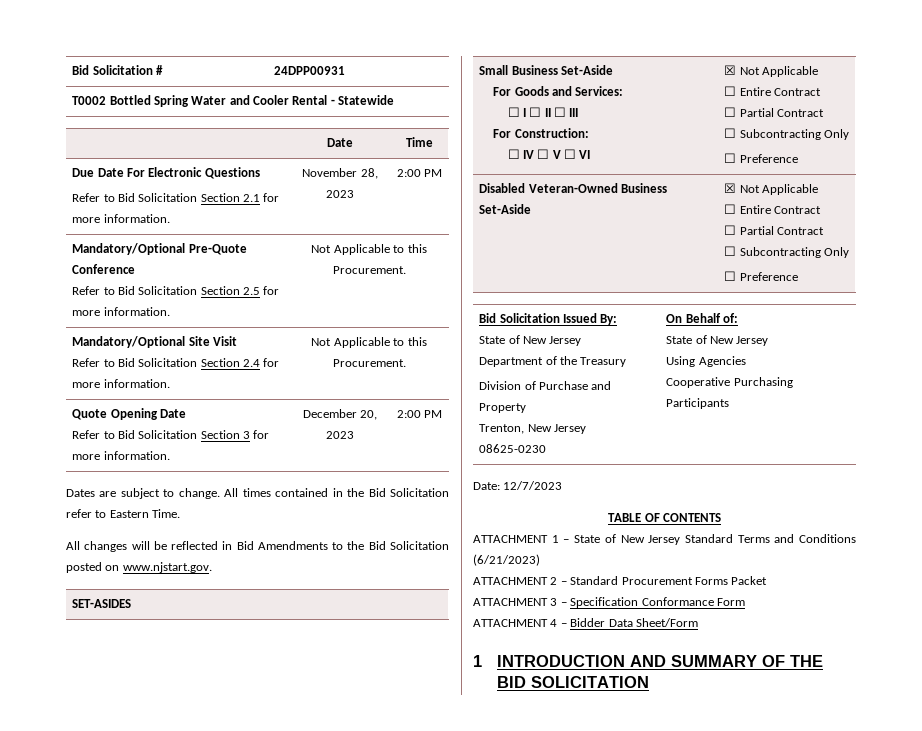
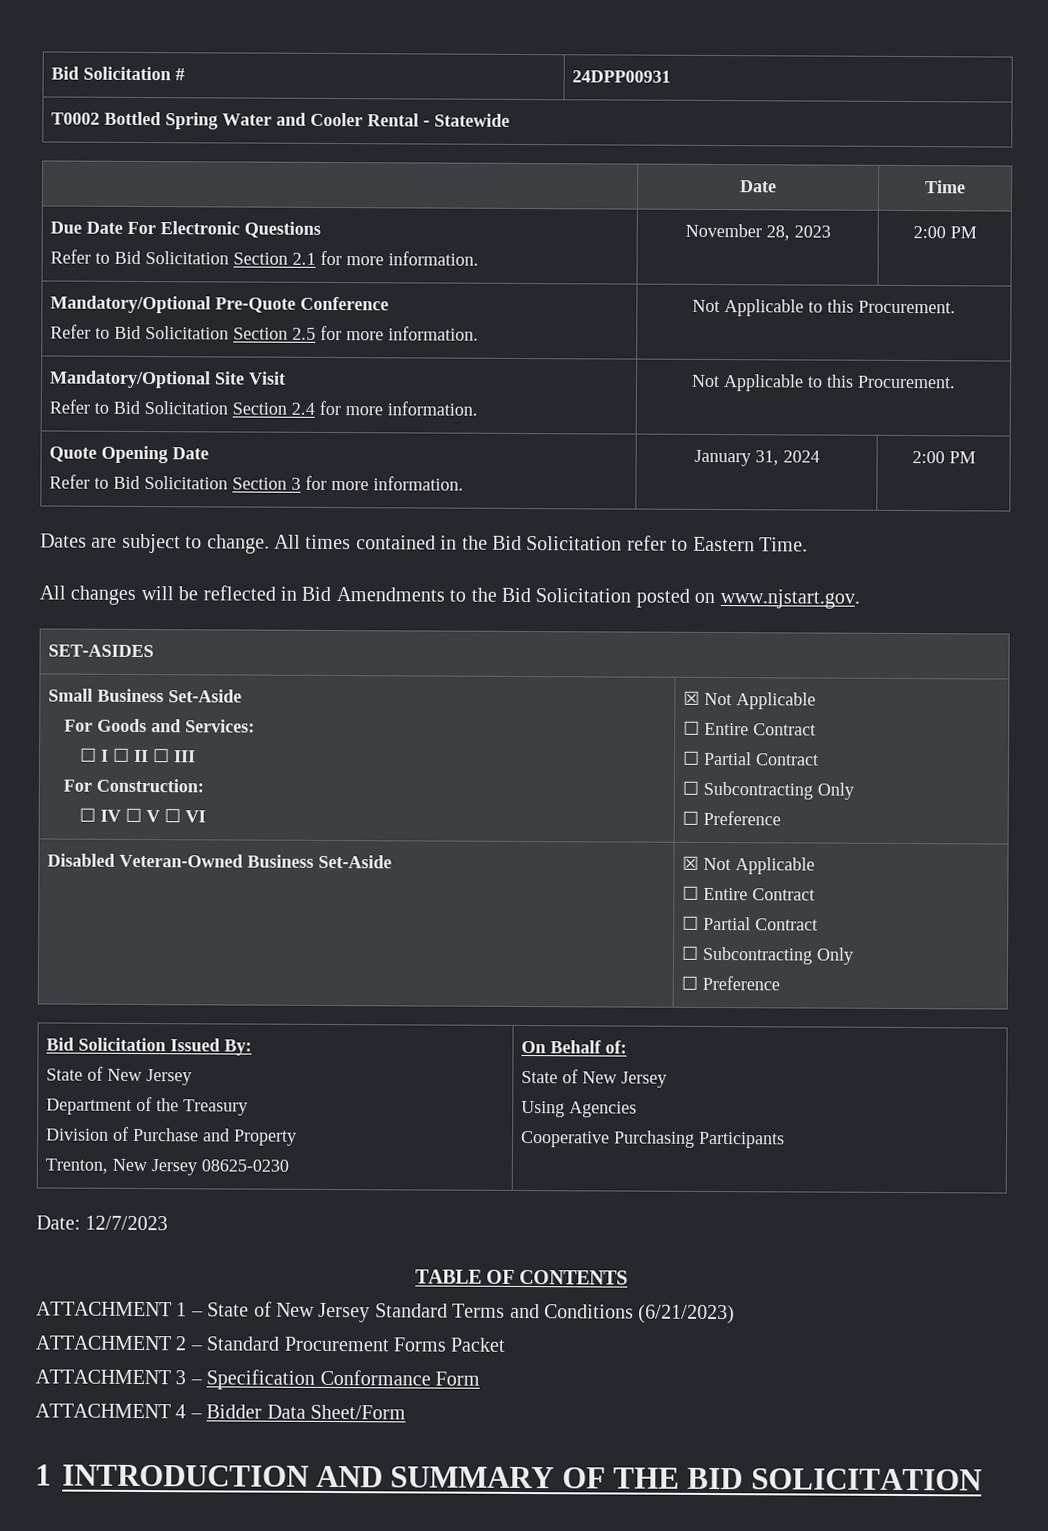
[302,409,378,420] [326,431,354,439] December 20, 2023 -> [693,449,820,467] January 31, 2024

